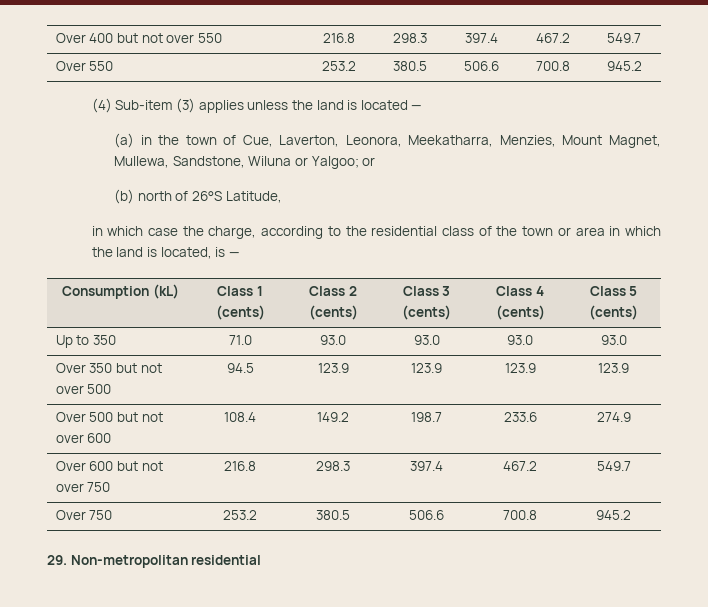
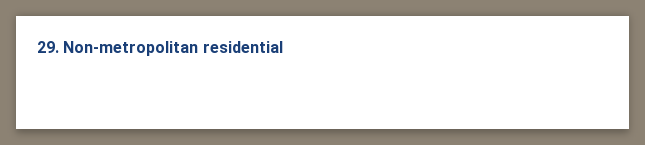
[55,33,222,43] [322,33,355,43] [392,33,427,43] [464,33,498,43] [535,33,570,43] [607,33,641,43] [55,61,114,71] [321,61,356,71] [392,61,427,71] [463,61,499,71] [535,61,570,71] [606,61,642,71] [91,98,423,113] [113,133,661,148] [113,156,376,169] [113,189,282,204] [91,226,661,239] [91,247,240,259] [62,284,179,299] [217,286,263,296] [215,305,265,320] [309,286,357,296] [308,305,358,320] [402,286,451,296] [401,305,451,320] [496,286,544,296] [495,305,545,320] [589,286,638,296] [589,305,638,320] [55,335,116,348] [228,335,252,345] [319,335,346,345] [413,335,440,345] [506,335,533,345] [600,335,627,345] [55,363,162,373] [55,384,112,394] [226,363,254,373] [317,363,349,373] [410,363,442,373] [504,363,536,373] [598,363,629,373] [55,412,163,422] [55,433,112,443] [224,412,256,422] [316,412,349,422] [410,412,442,422] [503,412,537,422] [596,412,631,422] [55,461,163,471] [55,482,111,492] [224,461,256,471] [315,461,350,471] [409,461,443,471] [502,461,537,471] [596,461,631,471] [55,510,113,520] [223,510,257,520] [315,510,350,520] [408,510,444,520] [502,510,537,520] [596,510,631,520] Over 400 but not over 550 | 216.8 | 298.3 | 397.4 | 467.2 | 549.7 // Over 550 | 253.2 | 380.5 | 506.6 | 700.8 | 945.2 // (4) Sub-item (3) applies unless the land is located — // (a) in the town of Cue, Laverton, Leonora, Meekatharra, Menzies, Mount Magnet, Mullewa, Sandstone, Wiluna or Yalgoo; or // (b) north of 26°S Latitude, // in which case the charge, according to the residential class of the town or area in which the land is located, is — // Consumption (kL) | Class 1 (cents) | Class 2 (cents) | Class 3 (cents) | Class 4 (cents) | Class 5 (cents) // Up to 350 | 71.0 | 93.0 | 93.0 | 93.0 | 93.0 // Over 350 but not over 500 | 94.5 | 123.9 | 123.9 | 123.9 | 123.9 // Over 500 but not over 600 | 108.4 | 149.2 | 198.7 | 233.6 | 274.9 // Over 600 but not over 750 | 216.8 | 298.3 | 397.4 | 467.2 | 549.7 // Over 750 | 253.2 | 380.5 | 506.6 | 700.8 | 945.2 // -> (37, 47) none

